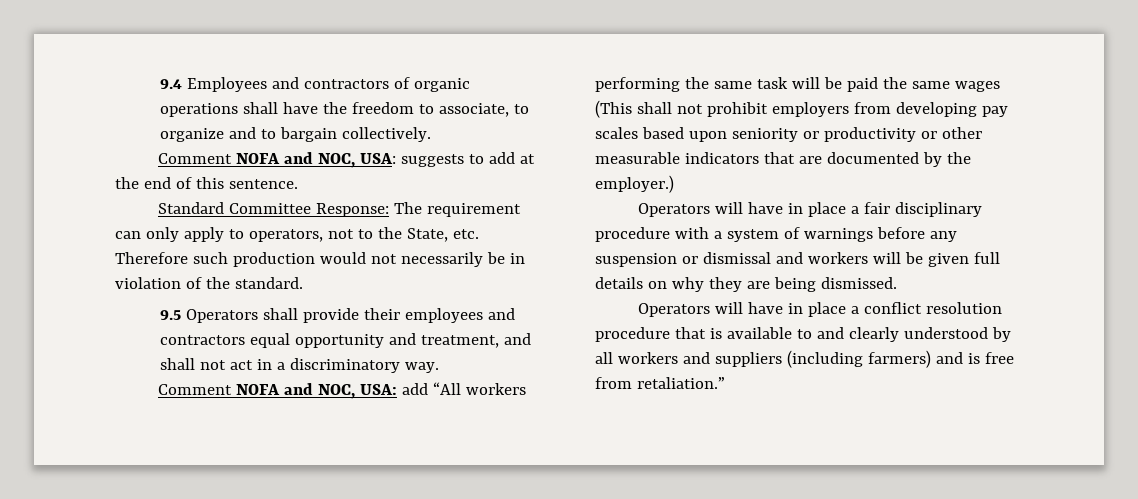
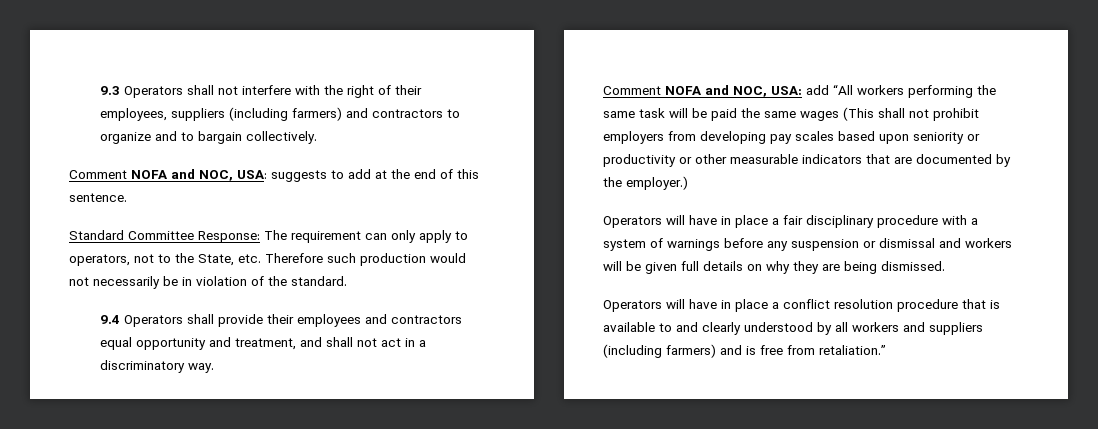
[159,77,470,92] [159,102,509,117] 9.4 Employees and contractors of organic operations shall have the freedom to associate, -> [99,85,422,98] [99,107,443,121] 9.3 Operators shall not interfere with the right of their employees, suppliers (including farmers) and contractors
[159,310,181,320] 9.5 -> [99,315,120,324] 9.4

